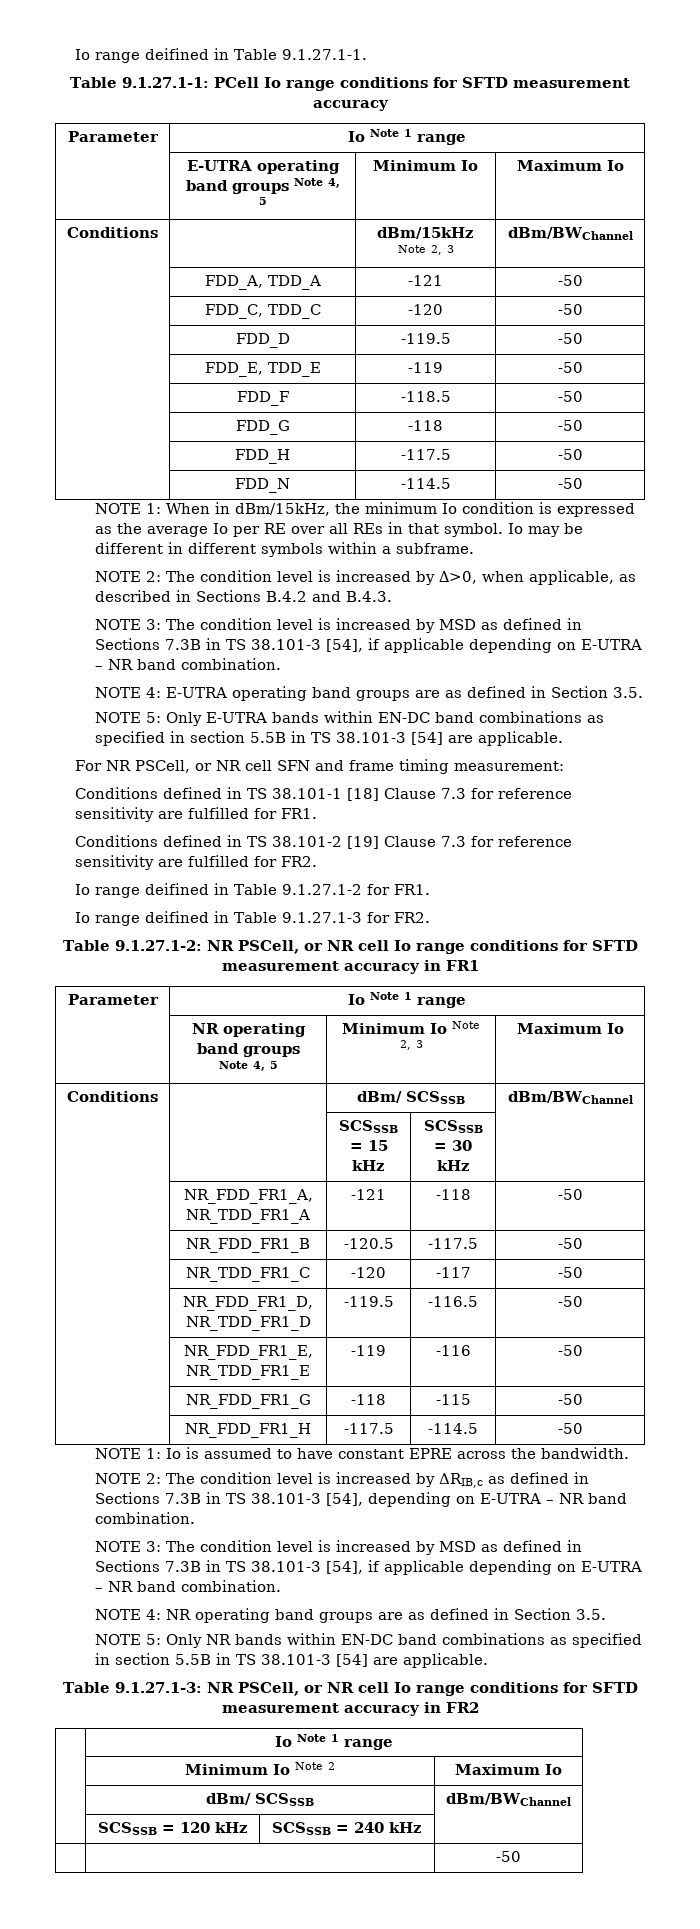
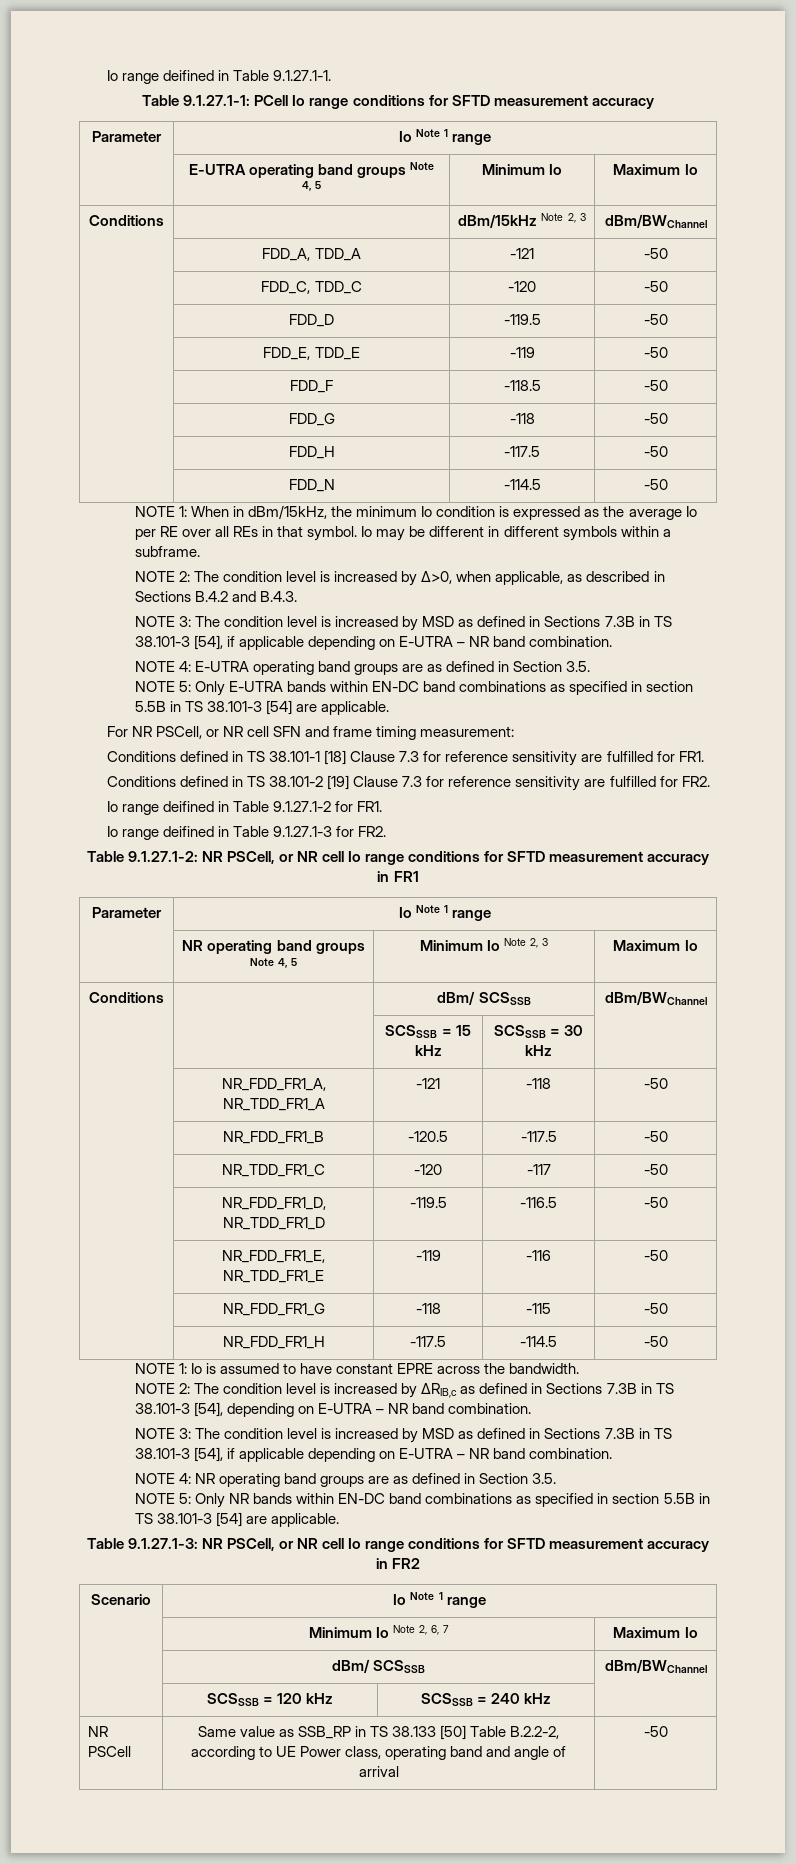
(479, 1707) none -> [91,1594,151,1605] Scenario
[328,1762,335,1770] 2 -> [419,1625,450,1635] 2, 6, 7
(422, 1827) | -> [88,1726,109,1737] [88,1746,132,1757] [197,1725,560,1740] [190,1746,567,1760] [358,1766,399,1777] NR PSCell | Same value as SSB_RP in TS 38.133 [50] Table B.2.2-2, according to UE Power class, operating band and angle of arrival

